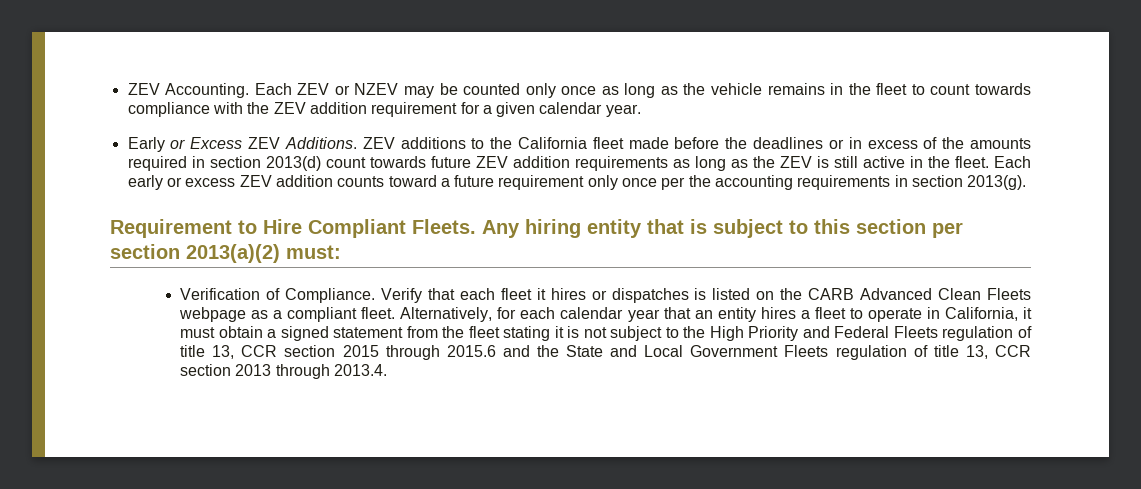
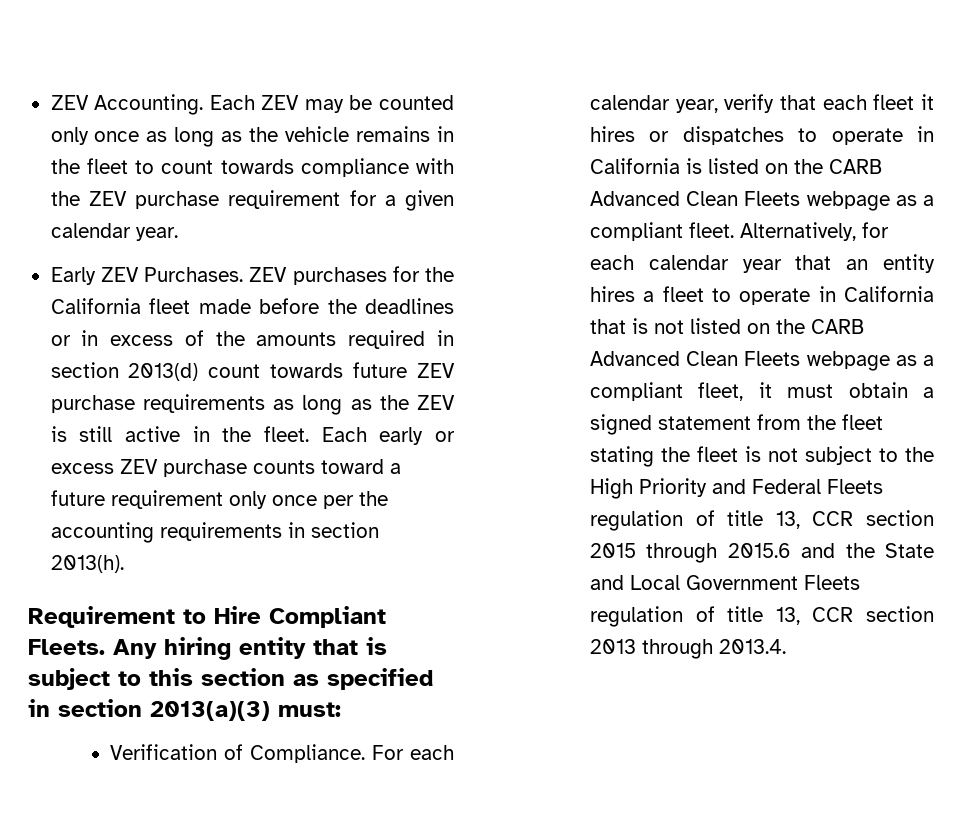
[334,83,399,95] or NZEV -> (300, 102) none
[309,102,367,114] addition -> [135,191,220,209] purchase
[170,137,485,149] or Excess ZEV Additions. ZEV additions to -> [100,266,420,285] ZEV Purchases. ZEV purchases for
[512,156,570,168] addition -> [50,395,135,413] purchase
[275,175,333,187] addition -> [162,459,247,477] purchase
[967,175,1027,190] 2013(g). -> [50,555,124,573] 2013(h).
[932,222,963,238] [110,244,280,263] per section 2013(a)(2) -> [293,668,433,690] [28,699,270,721] as specified in section 2013(a)(3)
[380,288,422,303] Verify -> [372,745,455,760] [590,94,775,113] For each calendar year, verify
(689, 295) none -> [798,126,934,145] [590,158,681,174] to operate in California
[944,307,1018,321] California, -> [844,286,934,302] [590,318,865,334] [590,351,934,371] [590,382,744,401] California that is not listed on the CARB Advanced Clean Fleets webpage as a compliant fleet,
[554,326,564,338] it -> [661,446,739,462] the fleet

